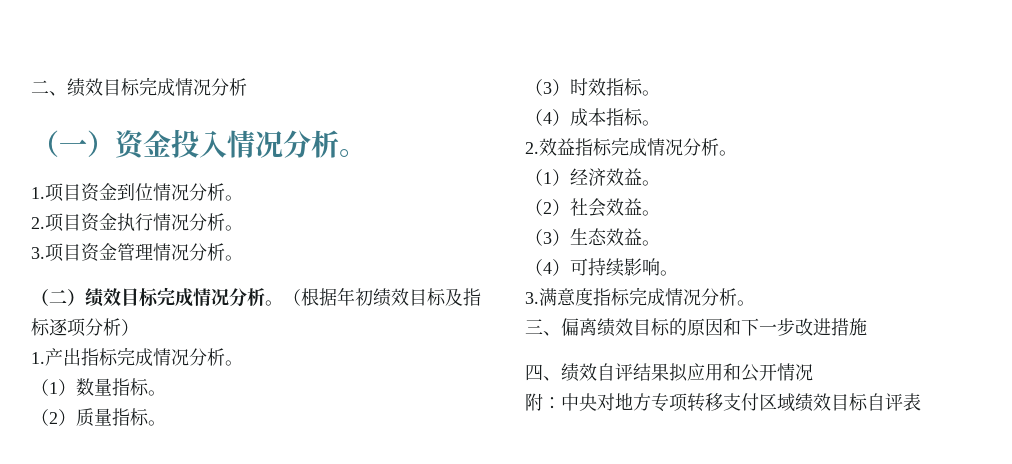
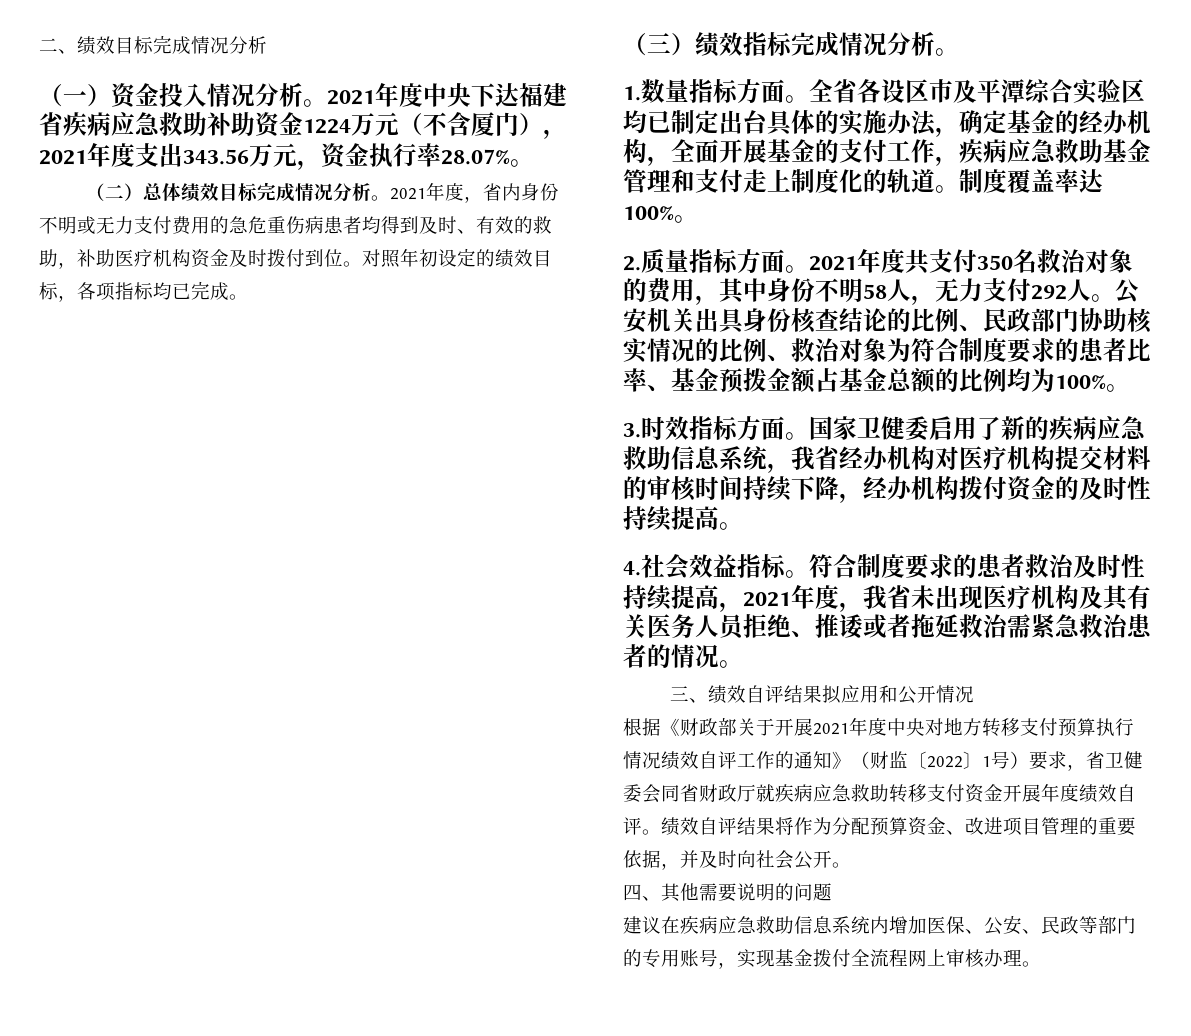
[31,183,243,202] [31,213,243,232] [31,243,225,262] // 1.项目资金到位情况分析。 // 2.项目资金执行情况分析。 // 3.项目资金管理情况分析 -> [327,82,567,107] [39,112,567,139] [39,142,510,170] 2021年度中央下达福建省疾病应急救助补助资金1224万元（不含厦门），2021年度支出343.56万元，资金执行率28.07%
(85, 297) none -> [143,183,182,201] 总体
[283,287,481,307] [31,318,139,337] [31,347,243,366] [31,378,166,396] [31,408,166,427] [525,78,660,96] [525,108,660,126] [525,137,737,156] [525,168,660,186] [525,198,660,217] [525,228,660,246] [525,258,678,277] [525,287,755,306] [525,318,867,337] [525,364,543,381] （根据年初绩效目标及指标逐项分析） // 1.产出指标完成情况分析。 // （1）数量指标。 // （2）质量指标。 // （3）时效指标。 // （4）成本指标。 // 2.效益指标完成情况分析。 // （1）经济效益。 // （2）社会效益。 // （3）生态效益。 // （4）可持续影响。 // 3.满意度指标完成情况分析。 // 三、偏离绩效目标的原因和下一步改进措施 // 四 -> [390,182,560,203] [39,216,552,235] [39,248,552,269] [39,281,248,302] [623,31,959,57] [623,79,1145,104] [623,109,1151,137] [623,139,1151,166] [623,169,1103,193] [623,206,698,223] [623,248,1133,275] [623,278,1139,305] [623,308,1152,334] [623,338,1151,363] [623,368,1130,393] [623,416,1146,441] [623,446,1151,473] [623,476,1151,503] [623,506,743,531] [623,554,1145,580] [623,584,1151,612] [623,614,1152,640] [623,644,743,668] [670,686,690,701] 2021年度，省内身份不明或无力支付费用的急危重伤病患者均得到及时、有效的救助，补助医疗机构资金及时拨付到位。对照年初设定的绩效目标，各项指标均已完成。 // （三）绩效指标完成情况分析。 // 1.数量指标方面。全省各设区市及平潭综合实验区均已制定出台具体的实施办法，确定基金的经办机构，全面开展基金的支付工作，疾病应急救助基金管理和支付走上制度化的轨道。制度覆盖率达100%。 // 2.质量指标方面。2021年度共支付350名救治对象的费用，其中身份不明58人，无力支付292人。公安机关出具身份核查结论的比例、民政部门协助核实情况的比例、救治对象为符合制度要求的患者比率、基金预拨金额占基金总额的比例均为100%。 // 3.时效指标方面。国家卫健委启用了新的疾病应急救助信息系统，我省经办机构对医疗机构提交材料的审核时间持续下降，经办机构拨付资金的及时性持续提高。 // 4.社会效益指标。符合制度要求的患者救治及时性持续提高，2021年度，我省未出现医疗机构及其有关医务人员拒绝、推诿或者拖延救治需紧急救治患者的情况。 // 三
[525,393,561,411] 附： -> [623,717,887,736] 根据《财政部关于开展2021年度
[651,393,921,412] 专项转移支付区域绩效目标自评表 -> [982,718,1134,737] [623,751,1143,771] [623,783,1136,803] [623,817,1136,836] [623,850,851,870] [623,883,832,902] [623,915,1136,935] [623,949,1041,969] 转移支付预算执行情况绩效自评工作的通知》（财监〔2022〕1号）要求，省卫健委会同省财政厅就疾病应急救助转移支付资金开展年度绩效自评。绩效自评结果将作为分配预算资金、改进项目管理的重要依据，并及时向社会公开。 // 四、其他需要说明的问题 // 建议在疾病应急救助信息系统内增加医保、公安、民政等部门的专用账号，实现基金拨付全流程网上审核办理。

